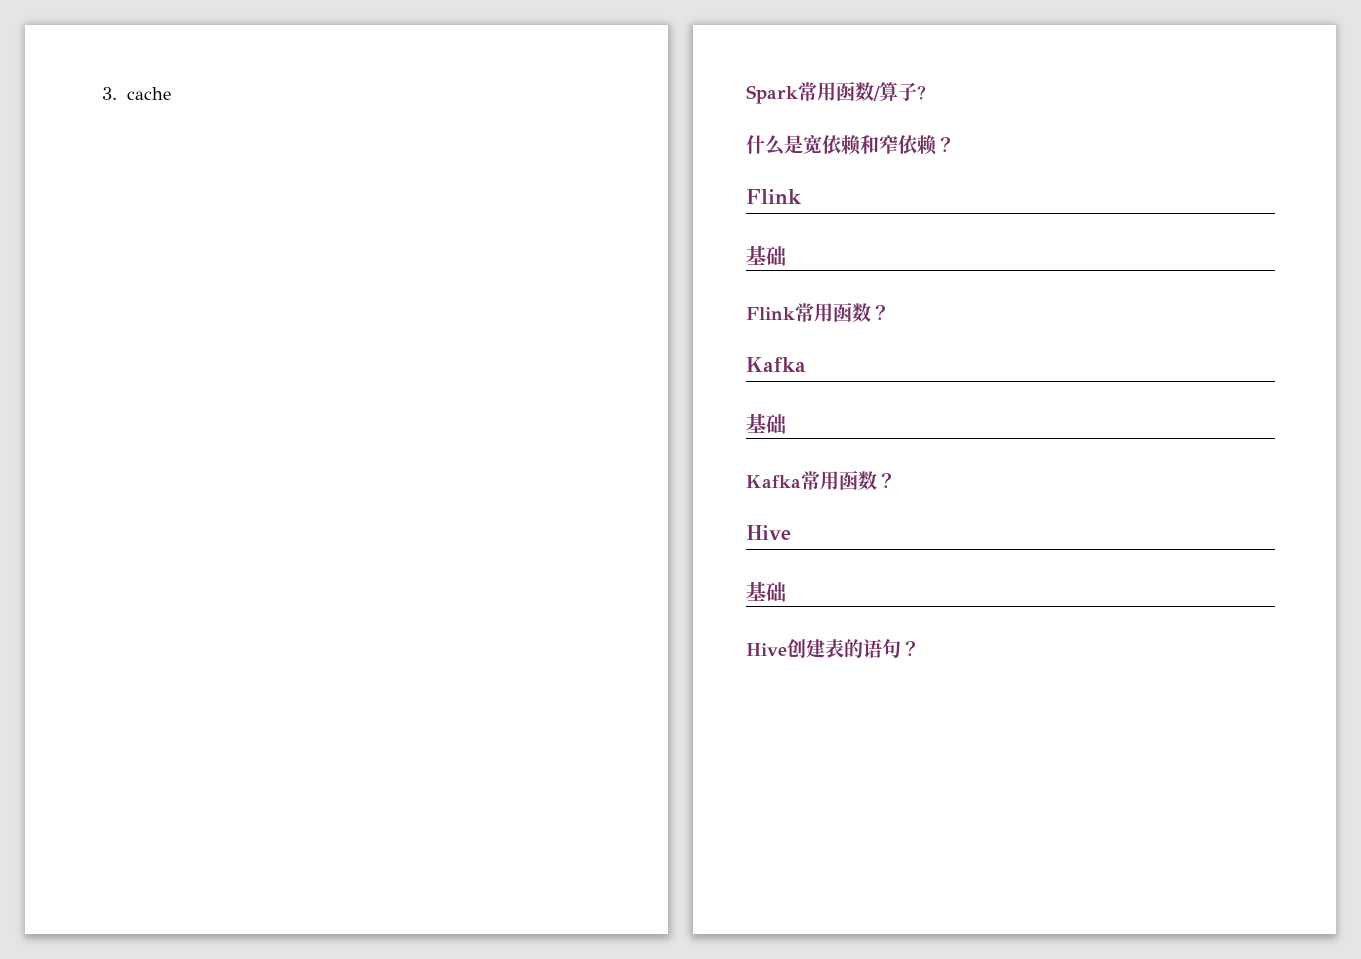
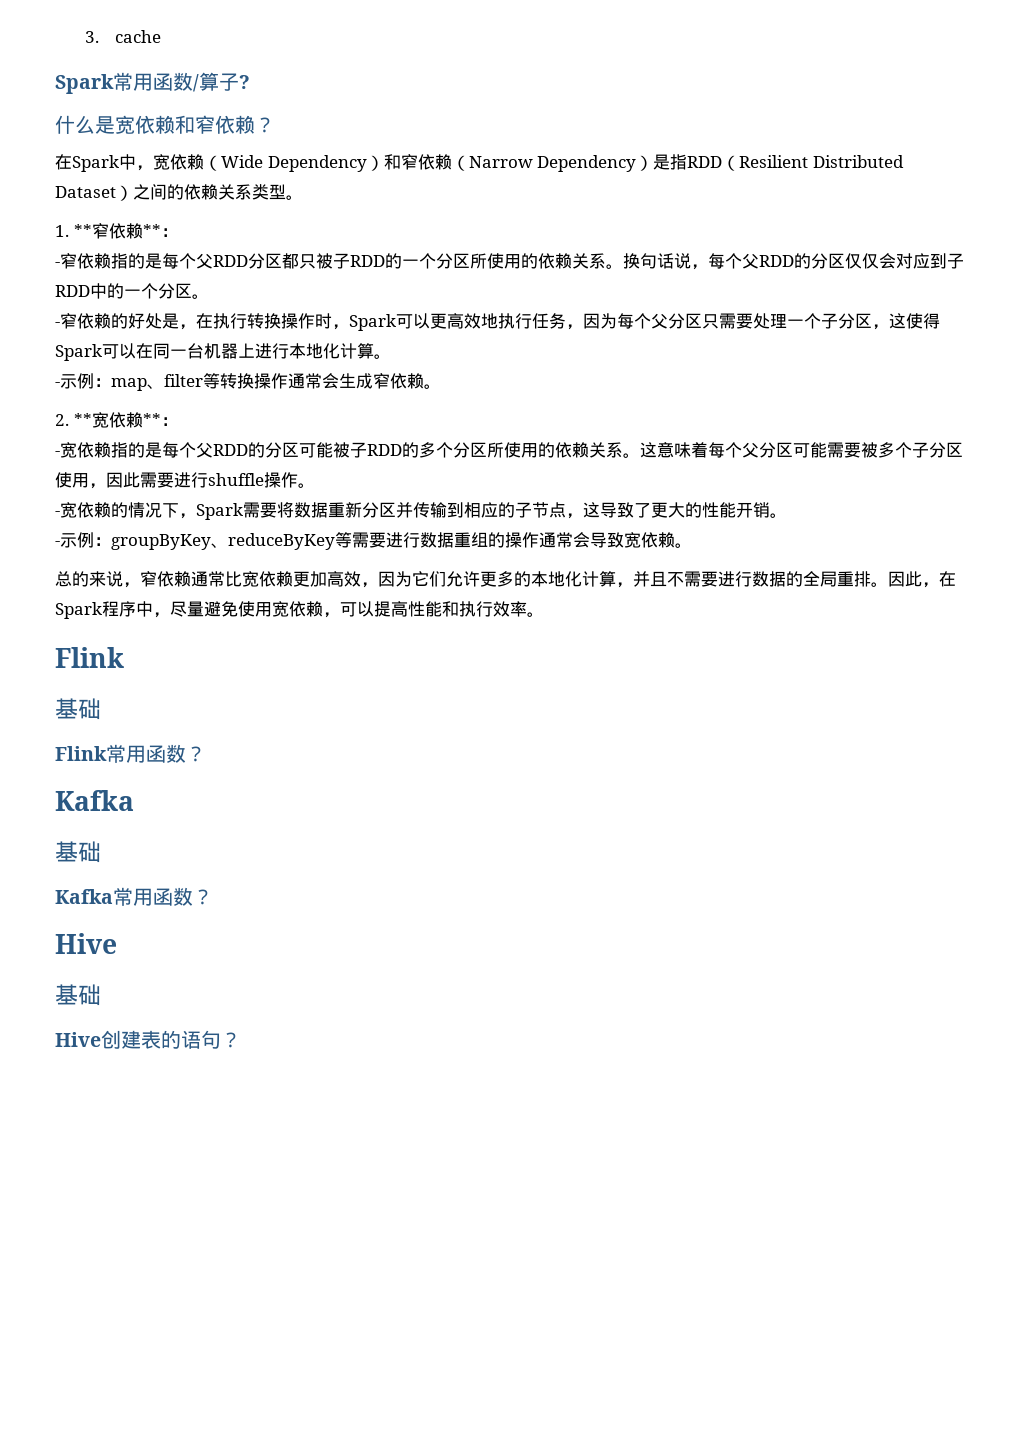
(955, 144) none -> [55,154,904,172] [55,184,303,201] [55,223,178,239] [55,253,964,270] [55,283,209,299] [55,313,940,331] [55,343,391,361] [55,373,441,391] [55,412,178,428] [55,442,963,458] [55,472,315,489] [55,502,787,520] [55,532,692,550] [55,571,956,588] [55,601,544,619] // 在Spark中，宽依赖（Wide Dependency）和窄依赖（Narrow Dependency）是指RDD（Resilient Distributed Dataset）之间的依赖关系类型。 // 1. **窄依赖**： // -窄依赖指的是每个父RDD分区都只被子RDD的一个分区所使用的依赖关系。换句话说，每个父RDD的分区仅仅会对应到子RDD中的一个分区。 // -窄依赖的好处是，在执行转换操作时，Spark可以更高效地执行任务，因为每个父分区只需要处理一个子分区，这使得Spark可以在同一台机器上进行本地化计算。 // -示例：map、filter等转换操作通常会生成窄依赖。 // 2. **宽依赖**： // -宽依赖指的是每个父RDD的分区可能被子RDD的多个分区所使用的依赖关系。这意味着每个父分区可能需要被多个子分区使用，因此需要进行shuffle操作。 // -宽依赖的情况下，Spark需要将数据重新分区并传输到相应的子节点，这导致了更大的性能开销。 // -示例：groupByKey、reduceByKey等需要进行数据重组的操作通常会导致宽依赖。 // 总的来说，窄依赖通常比宽依赖更加高效，因为它们允许更多的本地化计算，并且不需要进行数据的全局重排。因此，在Spark程序中，尽量避免使用宽依赖，可以提高性能和执行效率。

